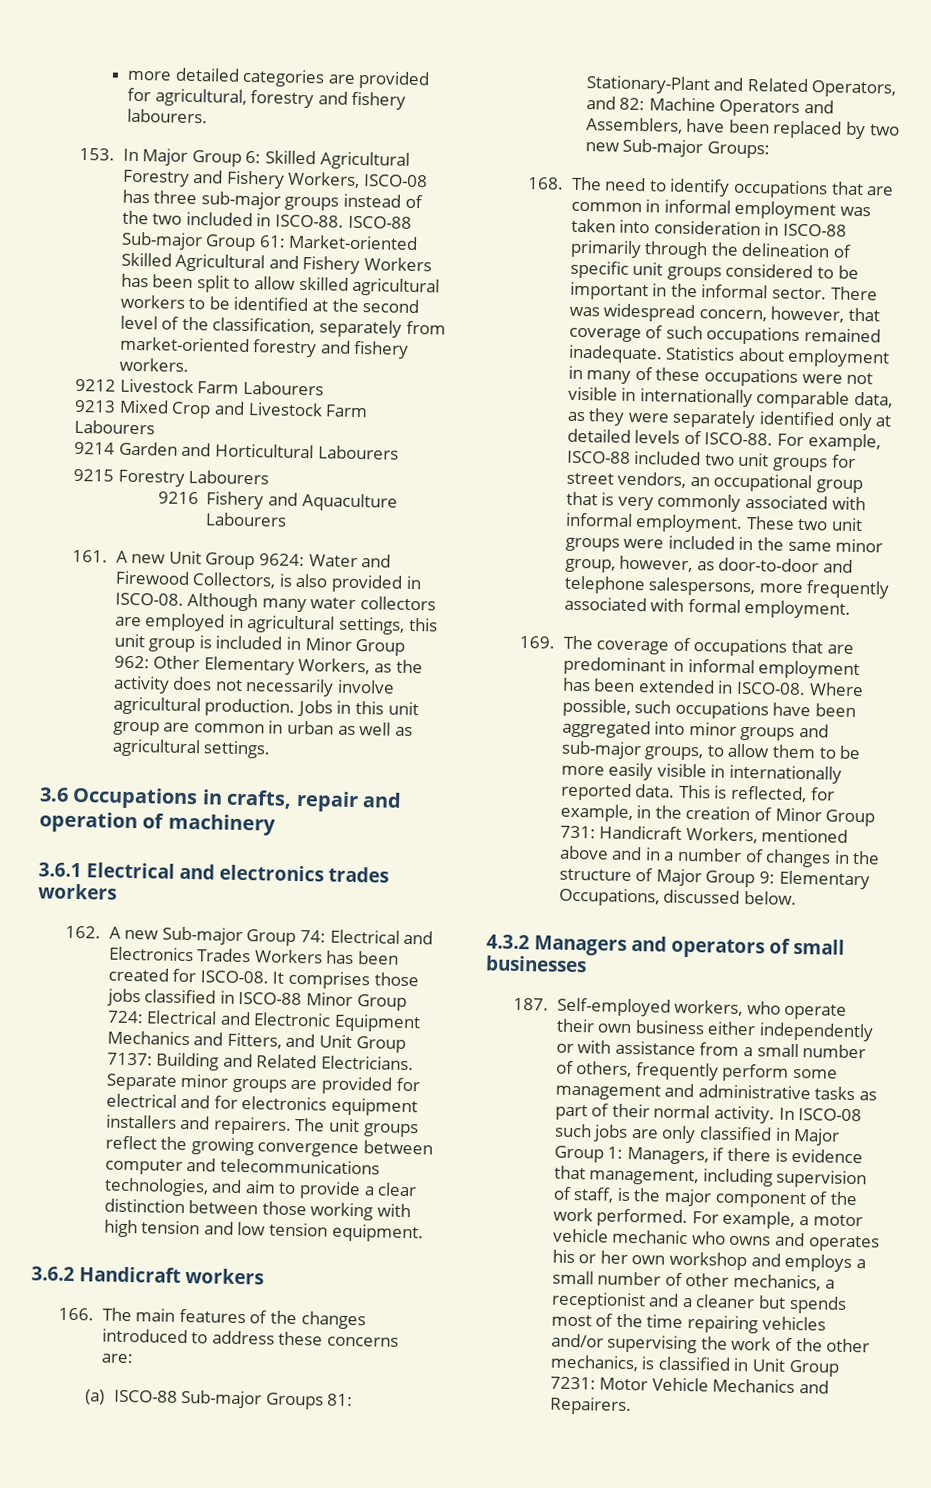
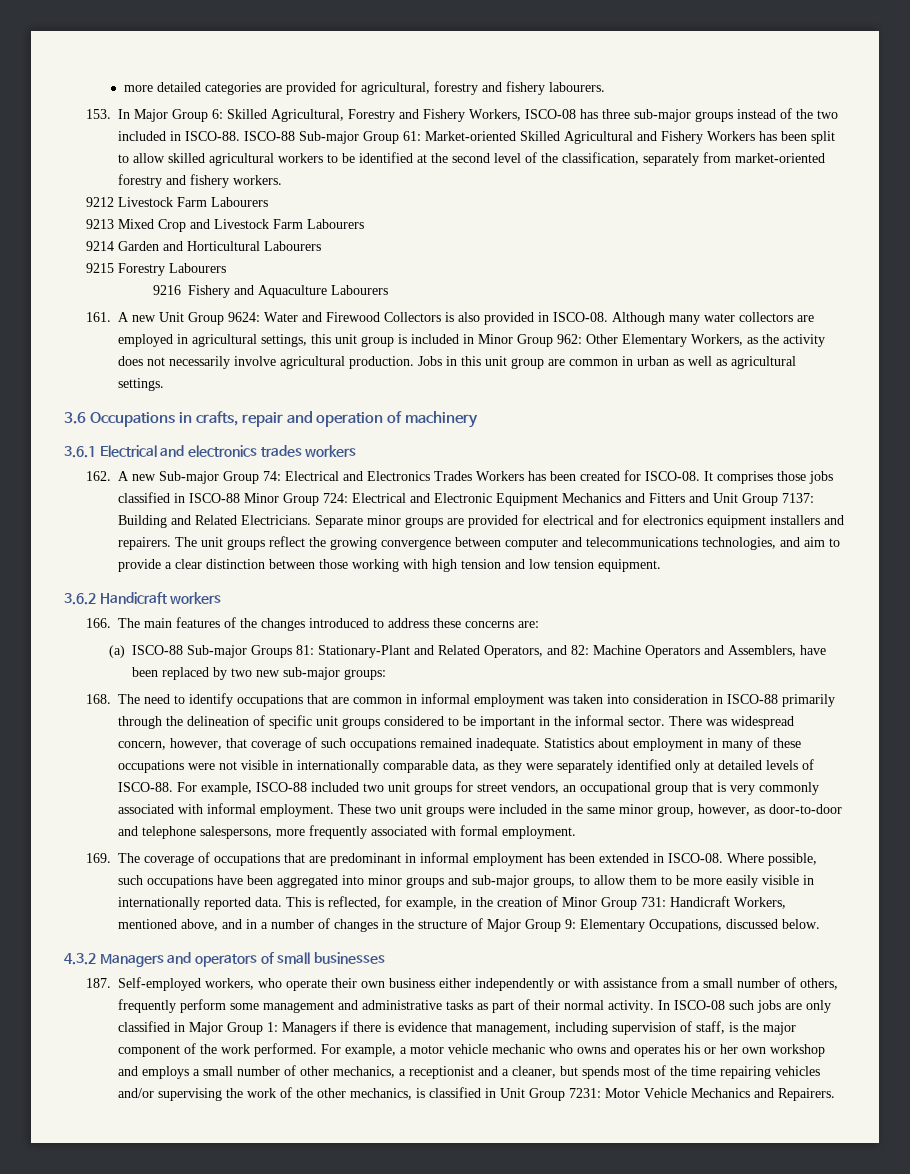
[319,151,410,170] Agricultural -> [271,109,345,122] Agricultural,
[192,572,277,589] Collectors, -> [384,312,442,322] Collectors
[226,1032,282,1049] Fitters, -> [649,493,686,503] Fitters
[622,138,770,159] Sub-major Groups: -> [282,667,386,680] sub-major groups:
[558,845,609,860] above -> [181,919,219,931] above,
[626,1146,709,1165] Managers, -> [282,1022,337,1035] Managers
[695,1294,756,1309] cleaner -> [512,1066,557,1078] cleaner,

